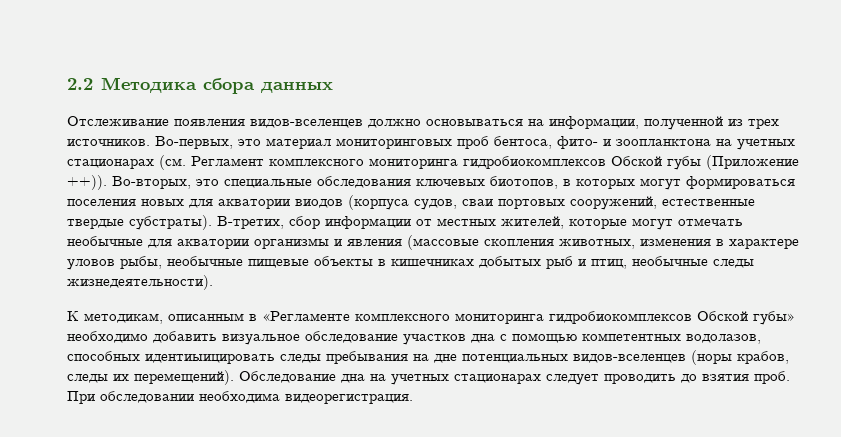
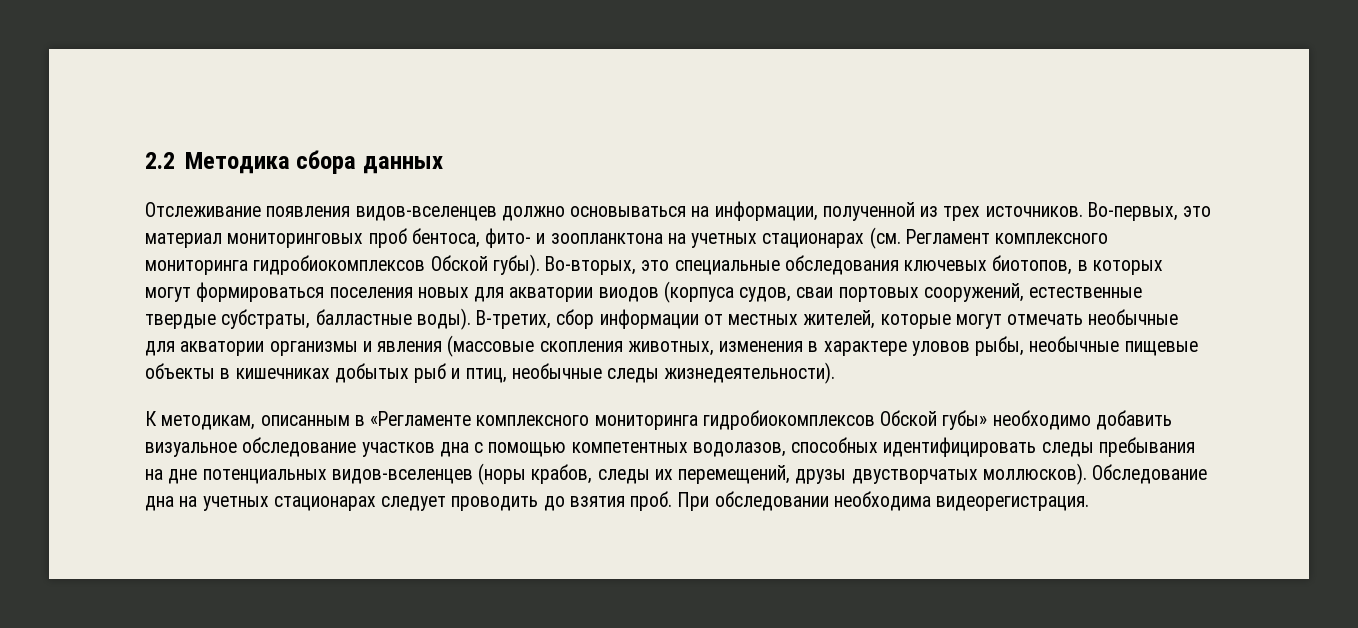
[667,155,799,170] [67,175,107,190] губы (Приложение ++)). -> [492,254,540,276] губы).
[129,215,212,230] субстраты). -> [221,308,471,330] субстраты, балластные воды).
[145,354,275,364] идентиыицировать -> [883,437,1037,457] идентифицировать
[134,370,234,385] перемещений). -> [678,463,1087,485] перемещений, друзы двустворчатых моллюсков).

